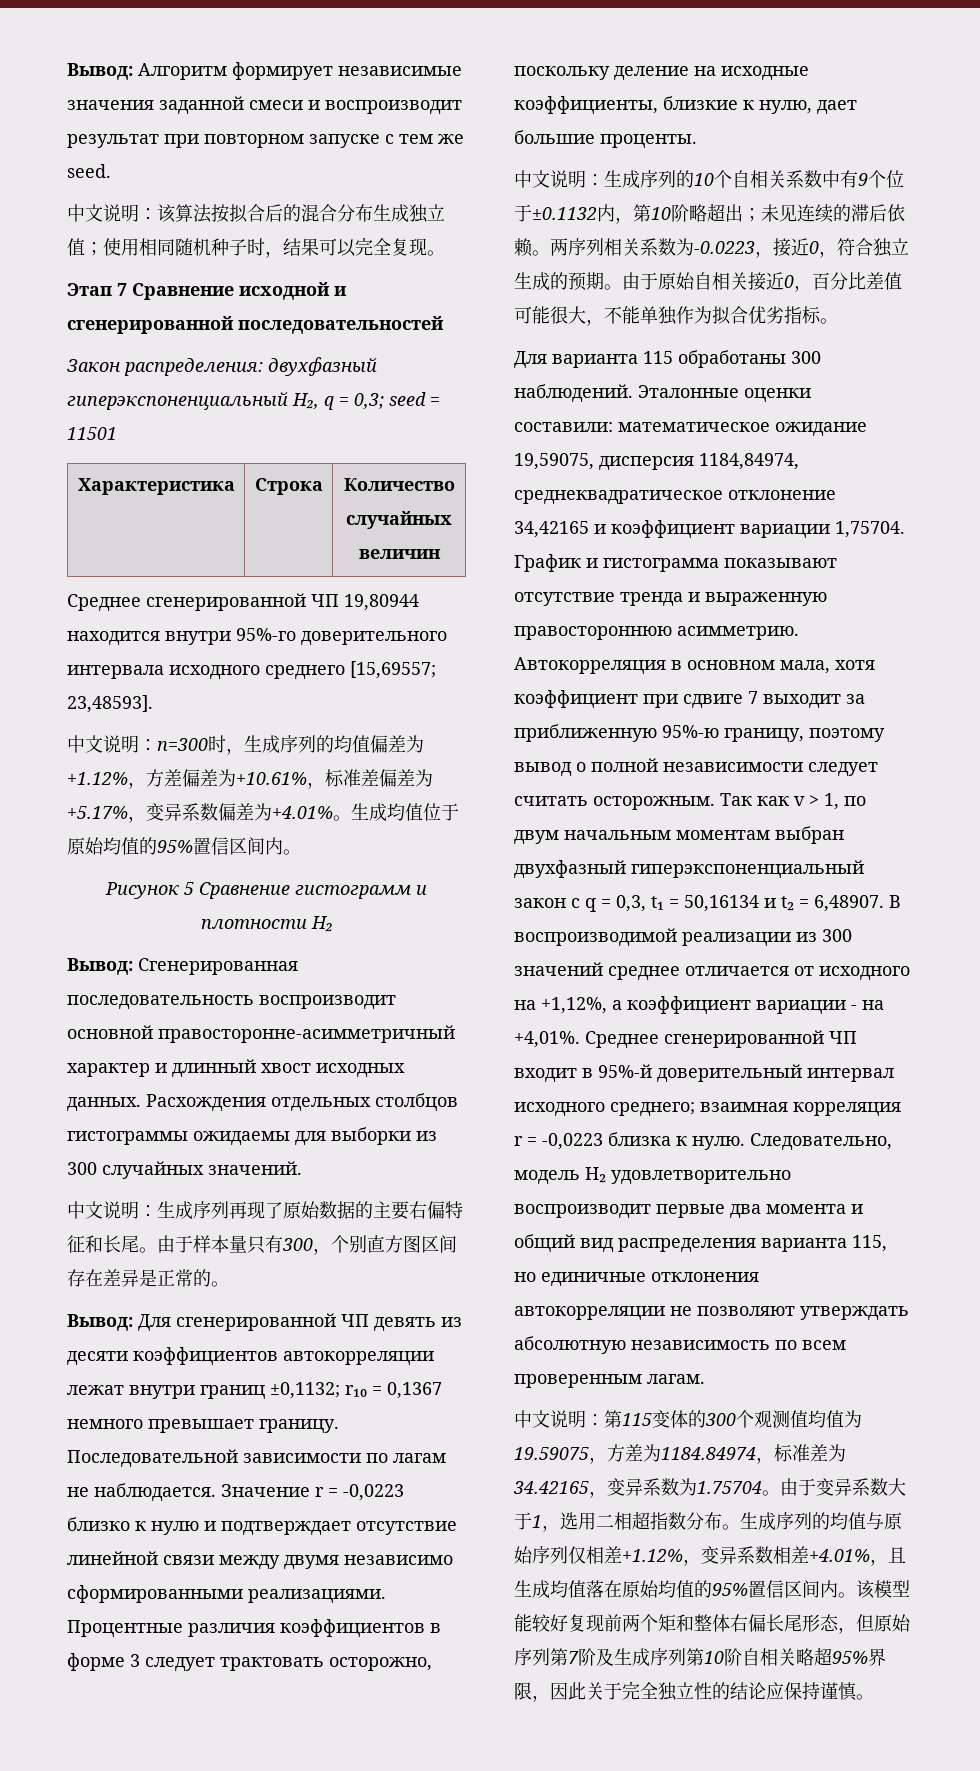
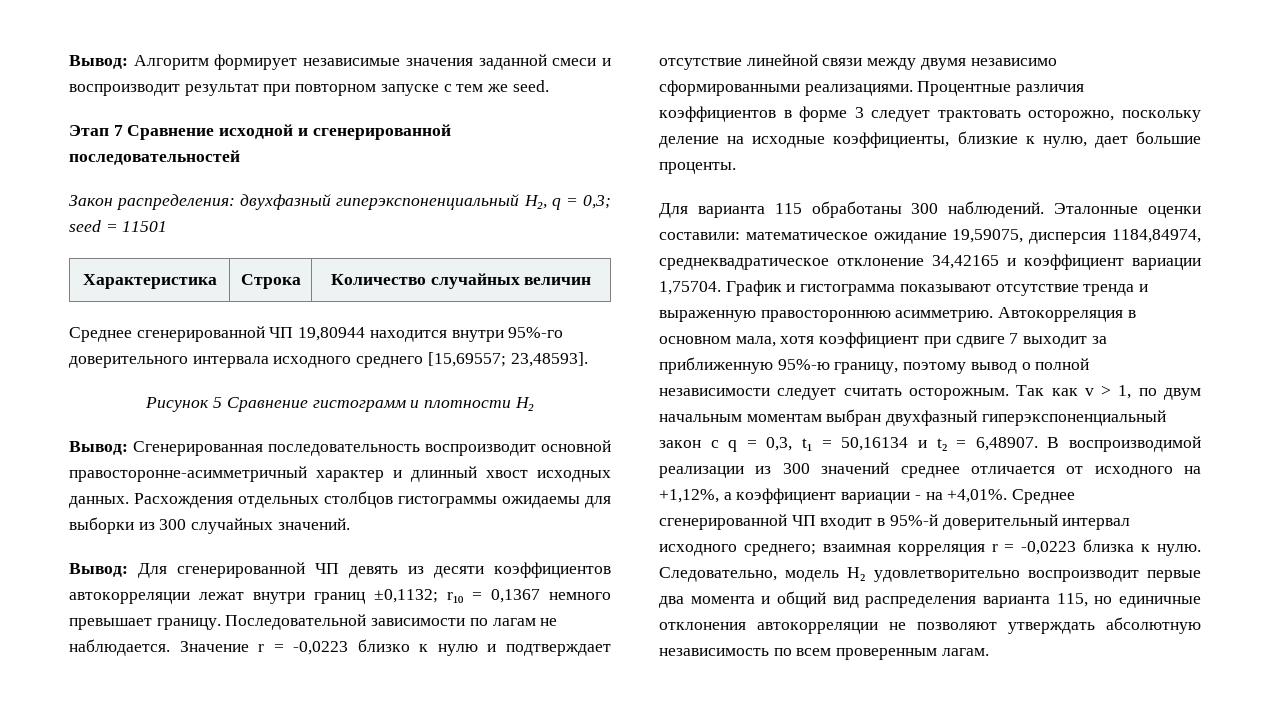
[67,204,445,223] [67,237,445,258] // 中文说明：该算法按拟合后的混合分布生成独立值；使用相同随机种子时，结果可以完全复现。 -> (549, 86) none
[67,735,424,755] [67,769,433,789] [67,803,459,823] [67,837,301,855] // 中文说明：n=300时，生成序列的均值偏差为+1.12%，方差偏差为+10.61%，标准差偏差为+5.17%，变异系数偏差为+4.01%。生成均值位于原始均值的95%置信区间内。 -> (588, 359) none
[67,1201,463,1220] [67,1235,457,1255] [67,1269,229,1287] // 中文说明：生成序列再现了原始数据的主要右偏特征和长尾。由于样本量只有300，个别直方图区间存在差异是正常的。 -> (350, 524) none
[514,170,904,188] [514,203,905,224] [514,238,909,258] [514,272,902,292] [514,306,838,326] // 中文说明：生成序列的10个自相关系数中有9个位于±0.1132内，第10阶略超出；未见连续的滞后依赖。两序列相关系数为-0.0223，接近0，符合独立生成的预期。由于原始自相关接近0，百分比差值可能很大，不能单独作为拟合优劣指标。 -> (736, 168) none
[514,1410,862,1428] [514,1444,846,1464] [513,1478,906,1498] [514,1511,902,1532] [514,1546,906,1566] [514,1580,910,1599] [514,1614,911,1634] [514,1647,886,1666] [514,1681,874,1702] // 中文说明：第115变体的300个观测值均值为19.59075，方差为1184.84974，标准差为34.42165，变异系数为1.75704。由于变异系数大于1，选用二相超指数分布。生成序列的均值与原始序列仅相差+1.12%，变异系数相差+4.01%，且生成均值落在原始均值的95%置信区间内。该模型能较好复现前两个矩和整体右偏长尾形态，但原始序列第7阶及生成序列第10阶自相关略超95%界限，因此关于完全独立性的结论应保持谨慎。 -> (989, 652) none

